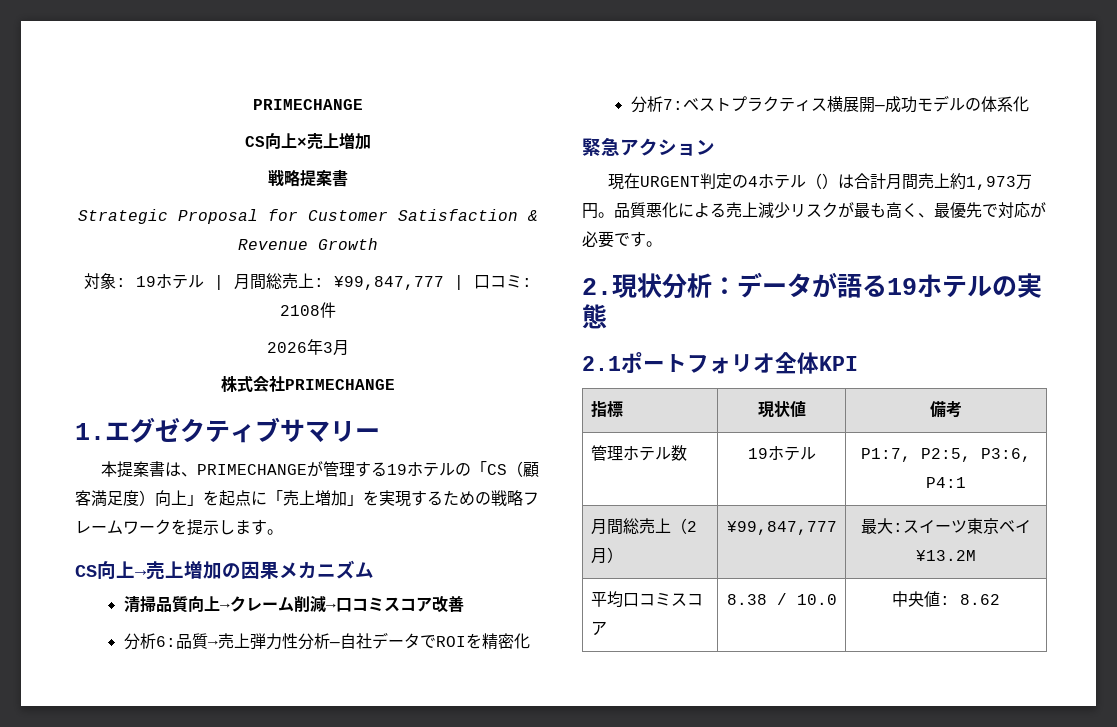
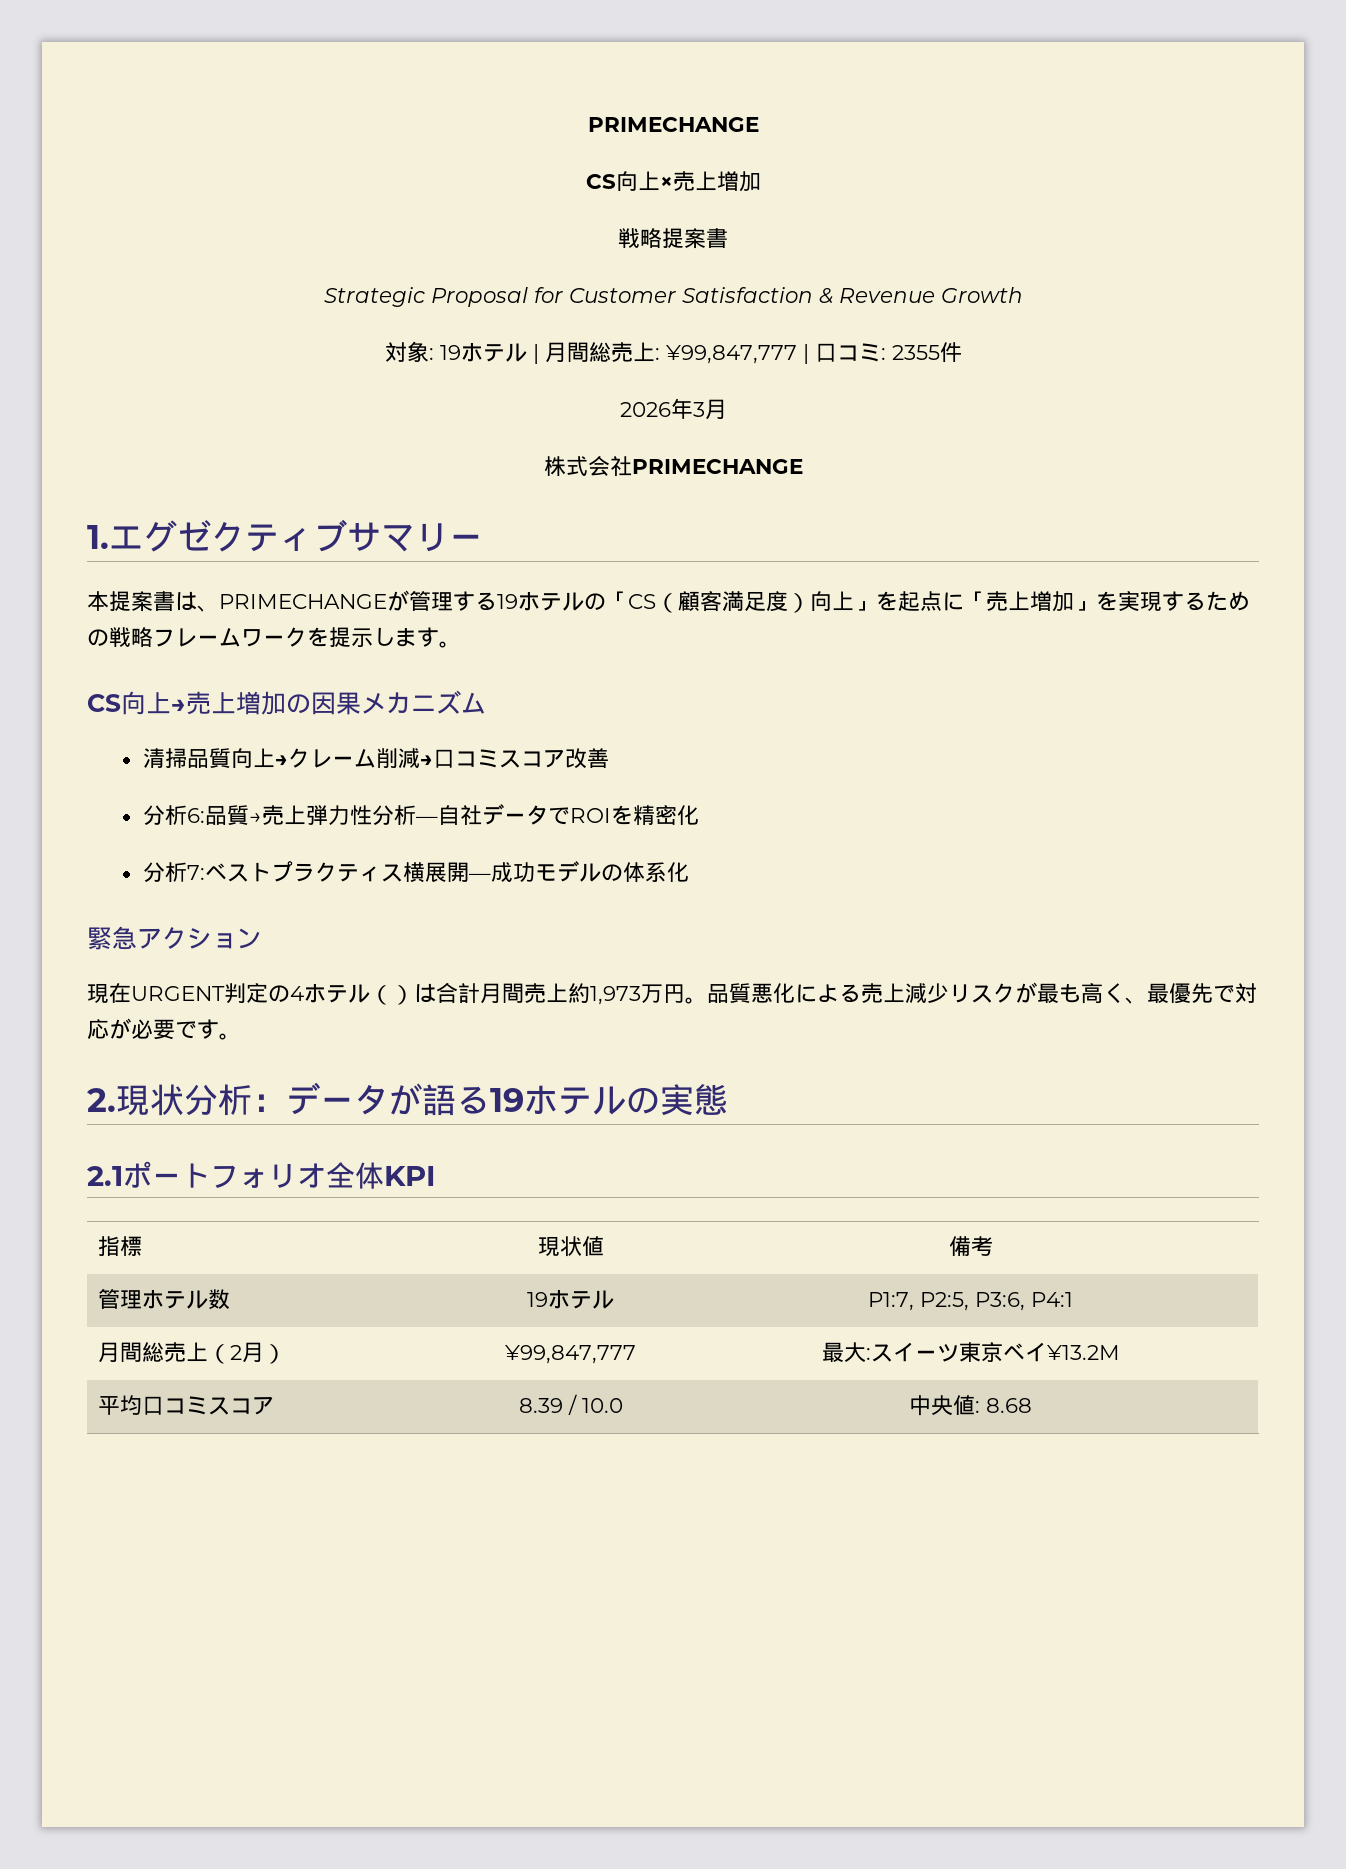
[279,305,320,316] 2108 -> [891,345,940,360] 2355
[726,594,767,605] 8.38 -> [518,1398,563,1413] 8.39
[960,594,1000,605] 8.62 -> [986,1398,1032,1413] 8.68

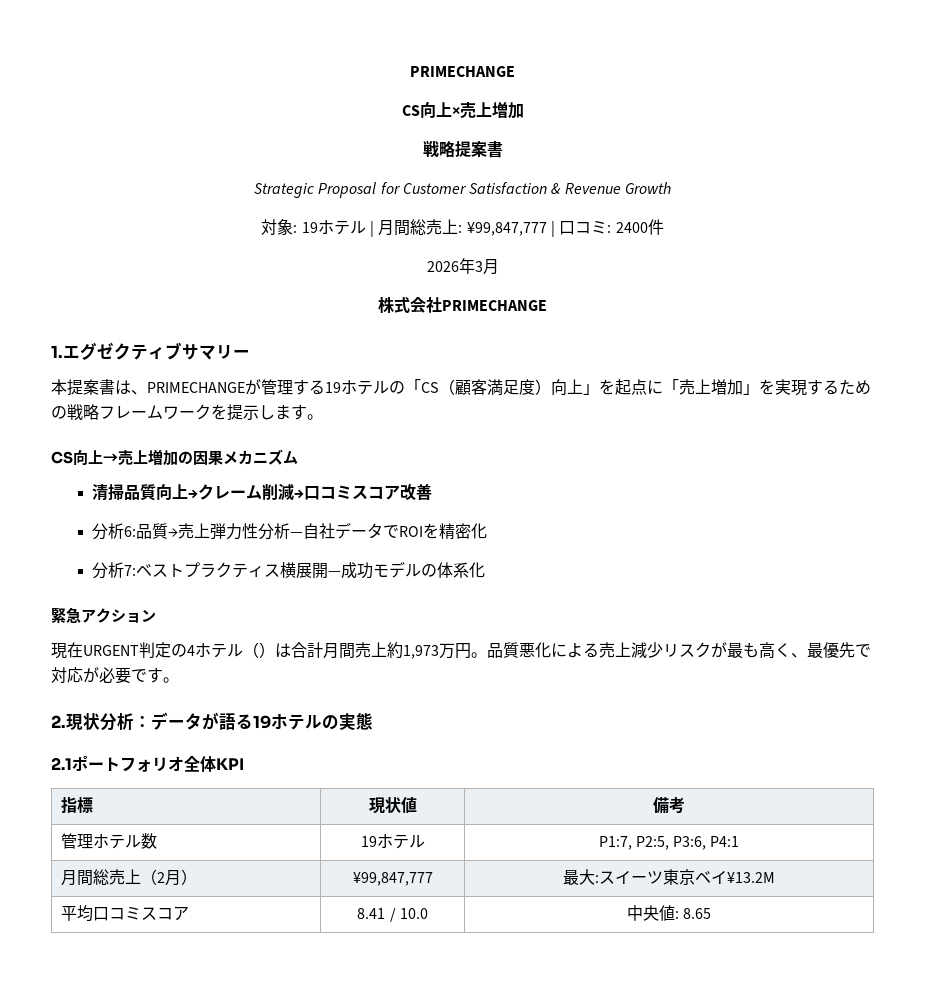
[891,345,940,360] 2355 -> [615,222,648,233] 2400
[518,1398,563,1413] 8.39 -> [357,908,386,919] 8.41
[986,1398,1032,1413] 8.68 -> [683,908,712,919] 8.65

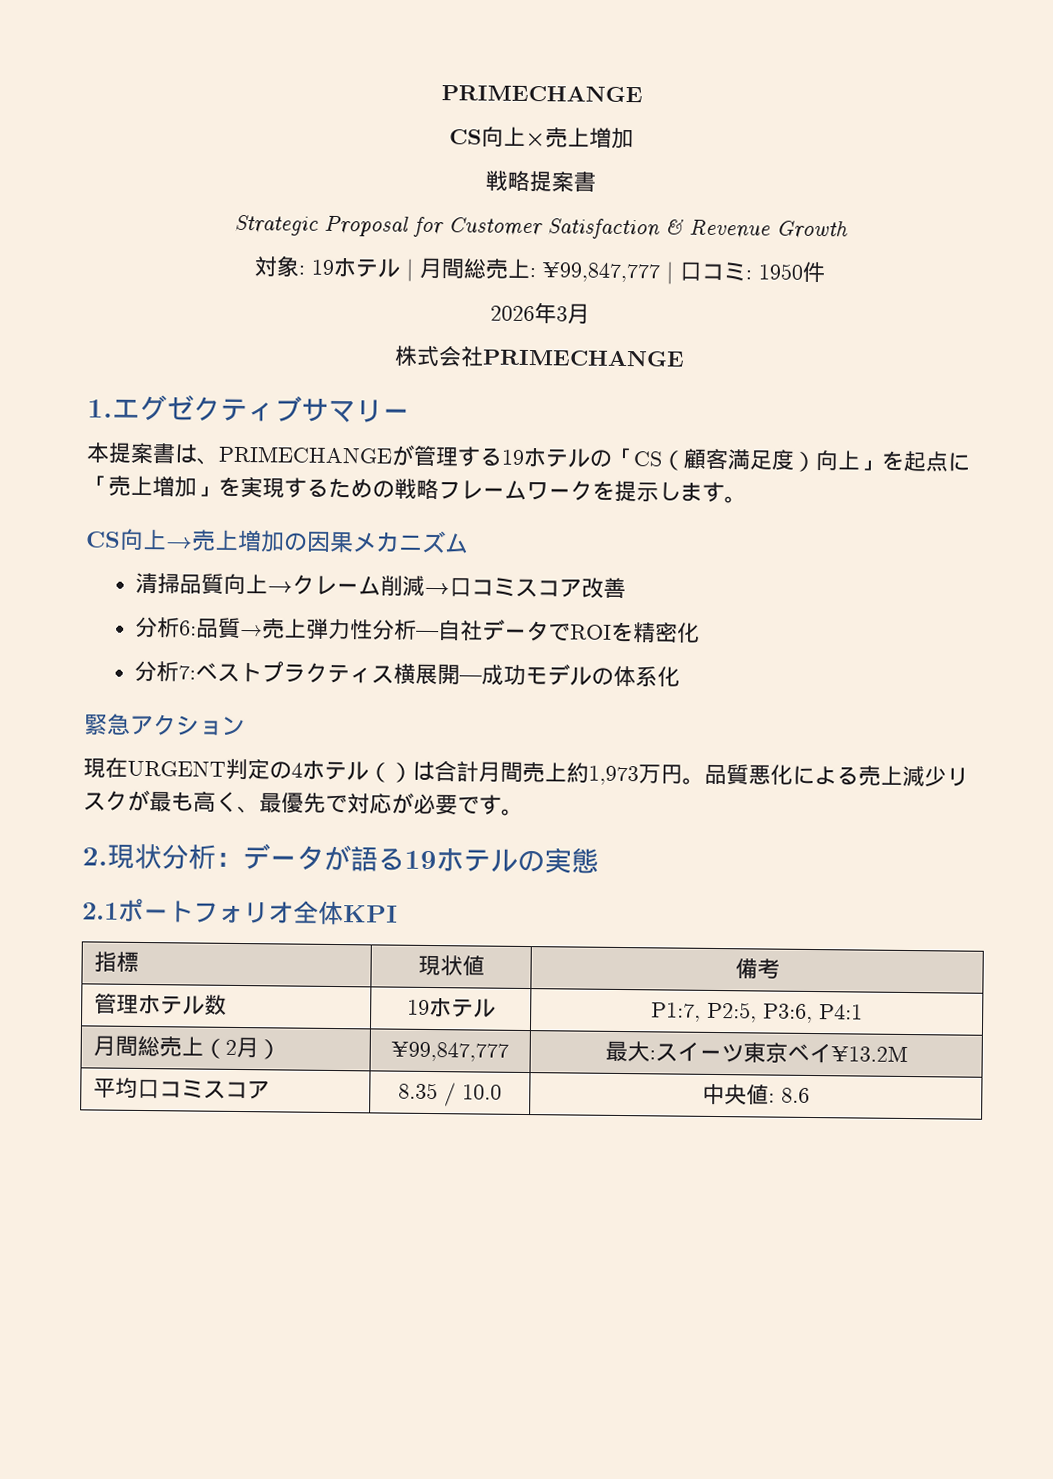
[615,222,648,233] 2400 -> [758,263,803,280] 1950
[357,908,386,919] 8.41 -> [398,1082,439,1100] 8.35
[683,908,712,919] 8.65 -> [781,1087,810,1103] 8.6

